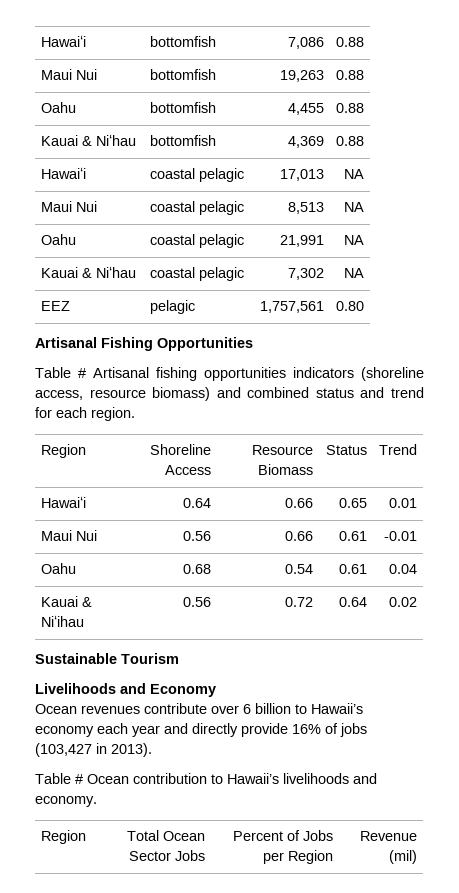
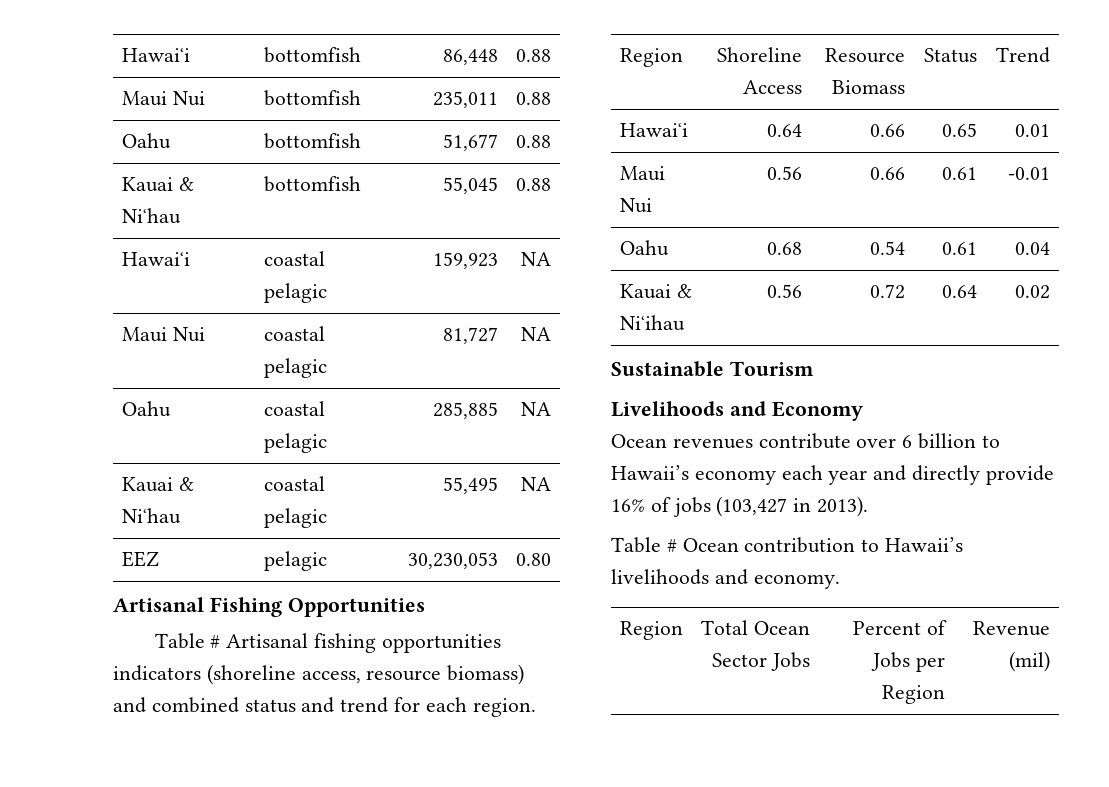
[288,37,325,49] 7,086 -> [443,49,499,65] 86,448
[280,70,325,82] 19,263 -> [433,91,499,108] 235,011
[288,103,325,115] 4,455 -> [443,134,499,151] 51,677
[288,136,325,148] 4,369 -> [443,177,499,194] 55,045
[280,169,325,181] 17,013 -> [433,252,499,269] 159,923
[288,202,325,214] 8,513 -> [443,327,499,344] 81,727
[280,235,325,247] 21,991 -> [433,402,499,419] 285,885
[288,268,325,280] 7,302 -> [443,477,499,494] 55,495
[260,301,325,313] 1,757,561 -> [408,552,499,569] 30,230,053

